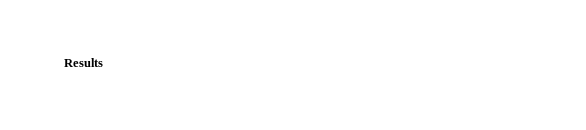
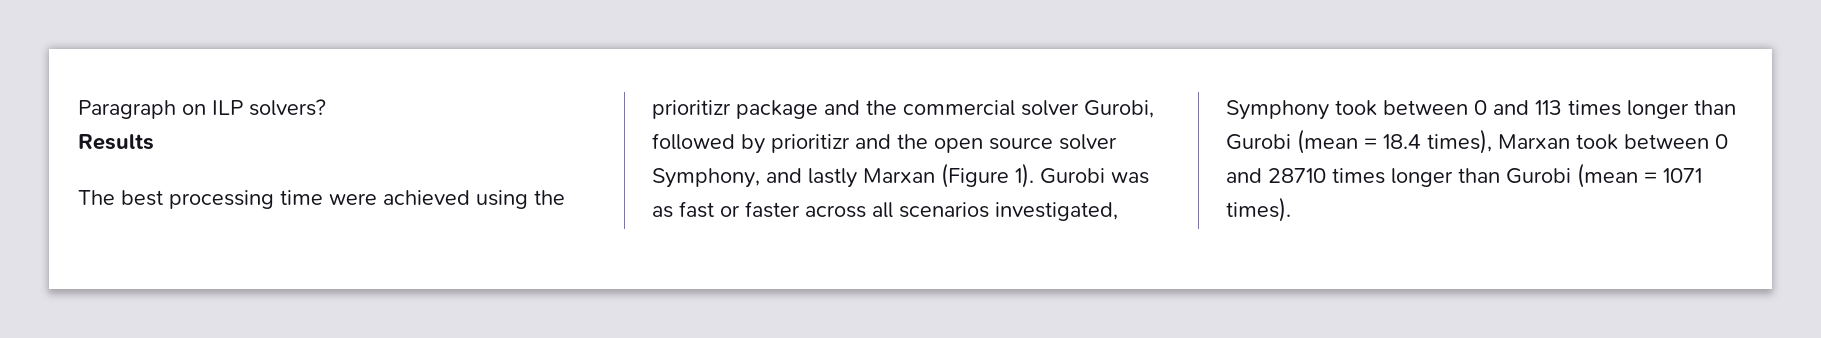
[64,58,103,67] Results -> [78,99,326,119] [78,134,154,150] [78,190,565,209] [652,100,1154,119] [652,133,1117,154] [652,163,1149,188] [652,201,1118,221] [1226,100,1736,120] [1226,129,1728,154] [1226,163,1702,188] [1226,197,1291,222] Paragraph on ILP solvers? // Results // The best processing time were achieved using the prioritizr package and the commercial solver Gurobi, followed by prioritizr and the open source solver Symphony, and lastly Marxan (Figure 1). Gurobi was as fast or faster across all scenarios investigated, Symphony took between 0 and 113 times longer than Gurobi (mean = 18.4 times), Marxan took between 0 and 28710 times longer than Gurobi (mean = 1071 times).

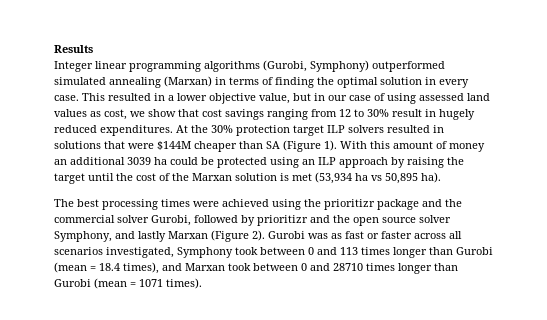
[78,99,326,119] [78,134,154,150] Paragraph on ILP solvers? // Results -> [54,45,93,53] [54,60,445,72] [54,76,469,88] [54,93,490,104] [54,109,475,120] [54,125,444,136] [54,140,485,152] [54,157,464,168] [54,172,441,184] Results // Integer linear programming algorithms (Gurobi, Symphony) outperformed simulated annealing (Marxan) in terms of finding the optimal solution in every case. This resulted in a lower objective value, but in our case of using assessed land values as cost, we show that cost savings ranging from 12 to 30% result in hugely reduced expenditures. At the 30% protection target ILP solvers resulted in solutions that were $144M cheaper than SA (Figure 1). With this amount of money an additional 3039 ha could be protected using an ILP approach by raising the target until the cost of the Marxan solution is met (53,934 ha vs 50,895 ha).
[280,190,323,205] time -> [161,199,190,207] times
[1015,163,1034,188] 1). -> [252,230,265,241] 2).
(1492, 141) none -> [162,263,182,271] and

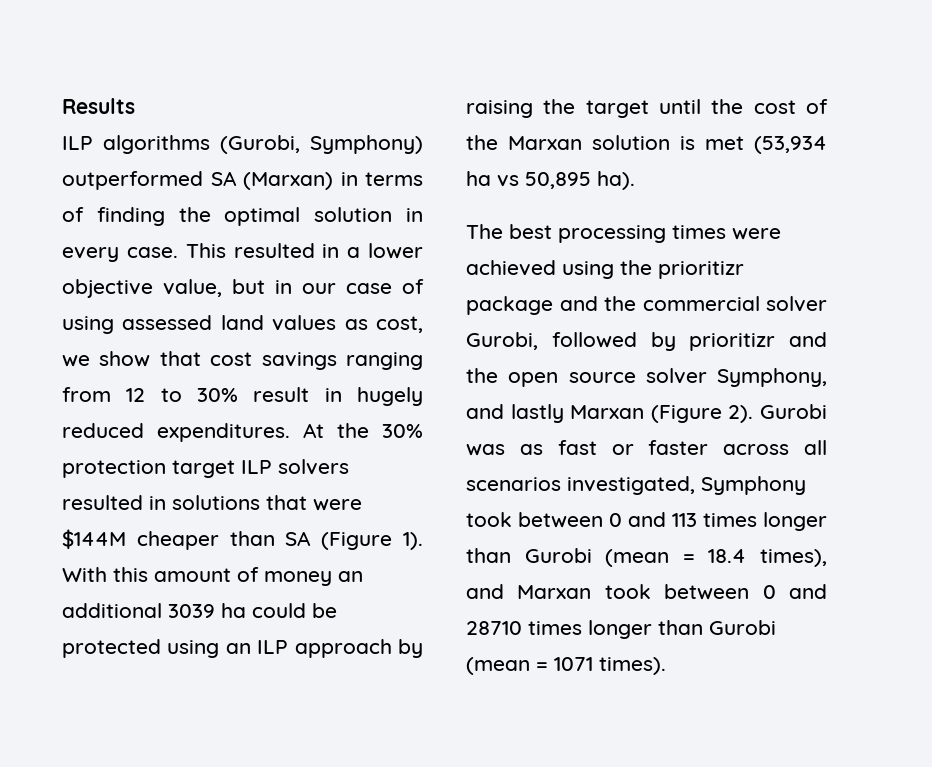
[54,61,201,72] Integer linear programming -> [62,136,93,150] ILP
[54,77,161,88] simulated annealing -> [210,171,237,186] SA

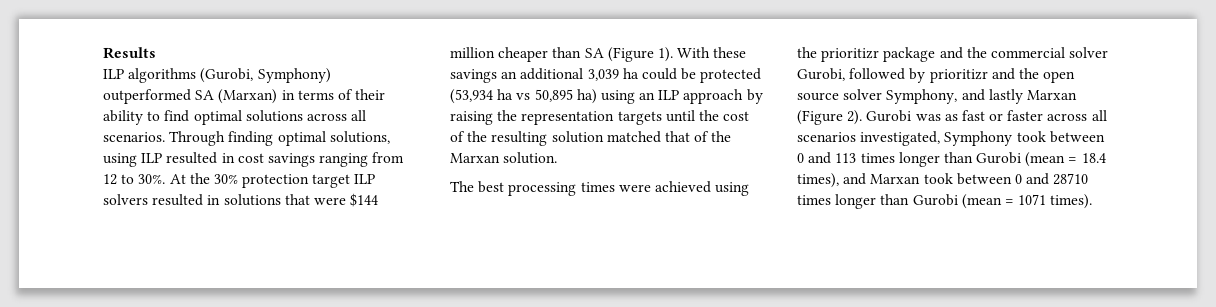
[96,207,424,226] [62,243,423,262] [62,279,424,298] [62,315,423,334] [62,351,201,367] finding the optimal solution in every case. This resulted in a lower objective value, but in our case of using assessed land values as cost, we show that -> [355,89,386,100] [103,110,367,125] [103,131,390,146] [103,152,235,167] their ability to find optimal solutions across all scenarios. Through finding optimal solutions, using ILP resulted in
[197,387,423,406] [62,423,290,442] 30% result in hugely reduced expenditures. -> [138,174,166,184] 30%.
[62,529,126,549] $144M -> [350,193,379,207] [450,47,495,58] $144 million
[113,567,332,586] this amount of money -> [713,47,747,58] [450,69,497,83] these savings
[168,604,215,618] 3039 -> [587,69,619,81] 3,039
(161, 648) none -> [450,89,597,104] (53,934 ha vs 50,895 ha)
[585,100,649,118] target -> [521,111,662,125] representation targets
[508,135,827,154] [466,171,635,190] Marxan solution is met (53,934 ha vs 50,895 ha). -> [491,131,732,146] [450,152,558,164] resulting solution matched that of the Marxan solution.

